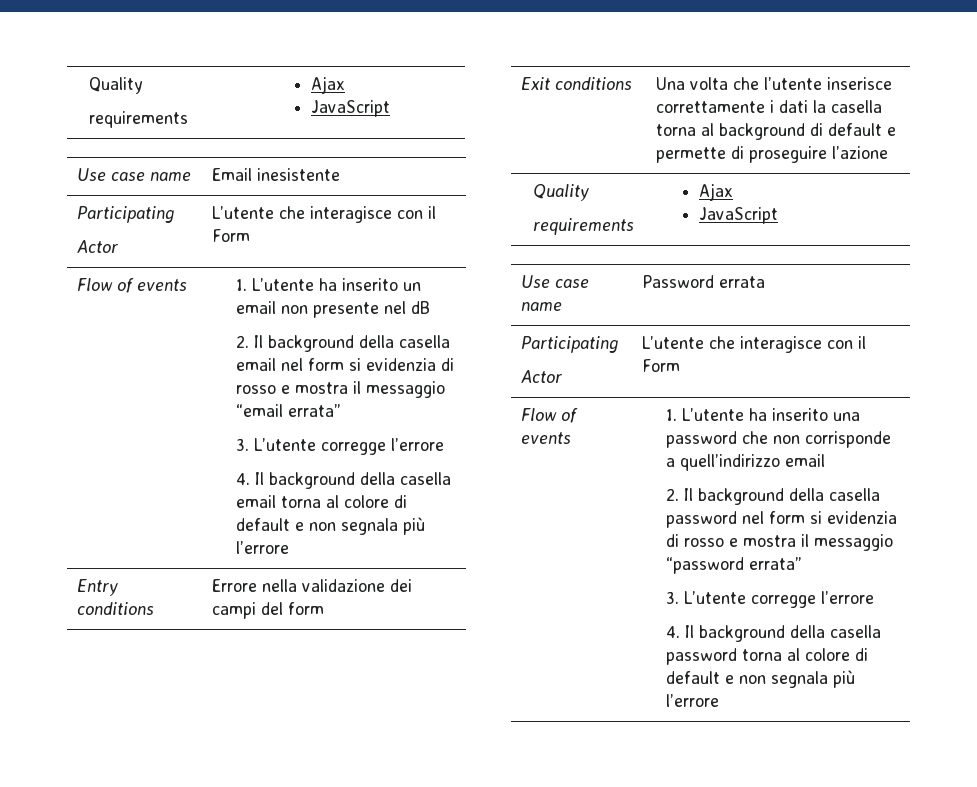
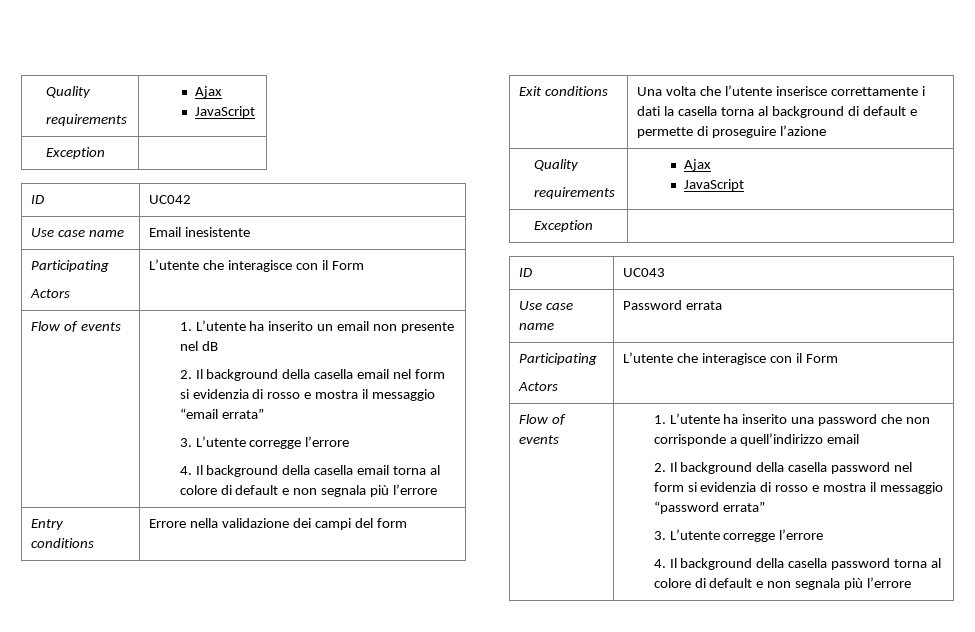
[89,77,144,94] [89,111,189,128] [310,76,345,94] [310,100,390,117] Quality // requirements | Ajax // JavaScript -> [46,86,92,98] [46,114,128,126] [194,86,222,98] [194,106,255,118] [46,147,106,159] [31,195,45,204] [149,195,192,204] Quality // requirements | Ajax // JavaScript // Exception | // ID | UC042
[77,240,119,253] Actor -> [30,289,71,298] Actors
(778, 215) none -> [534,220,594,232] [519,268,533,277] [623,268,666,277] // Exception | // ID | UC043
[521,370,563,383] Actor -> [518,382,559,391] Actors

